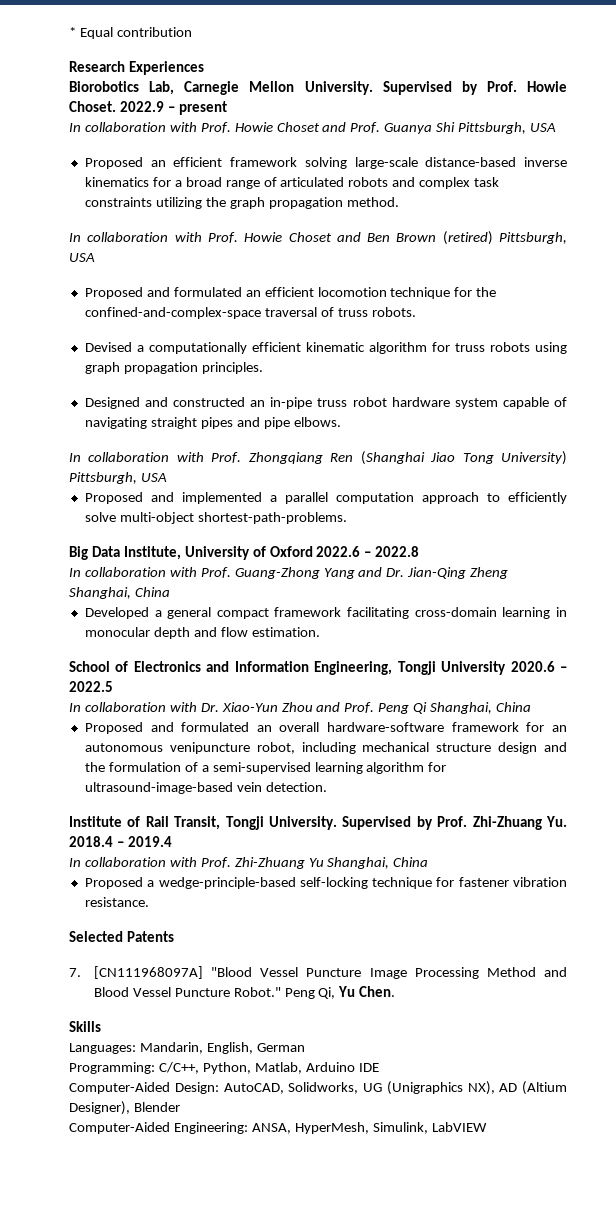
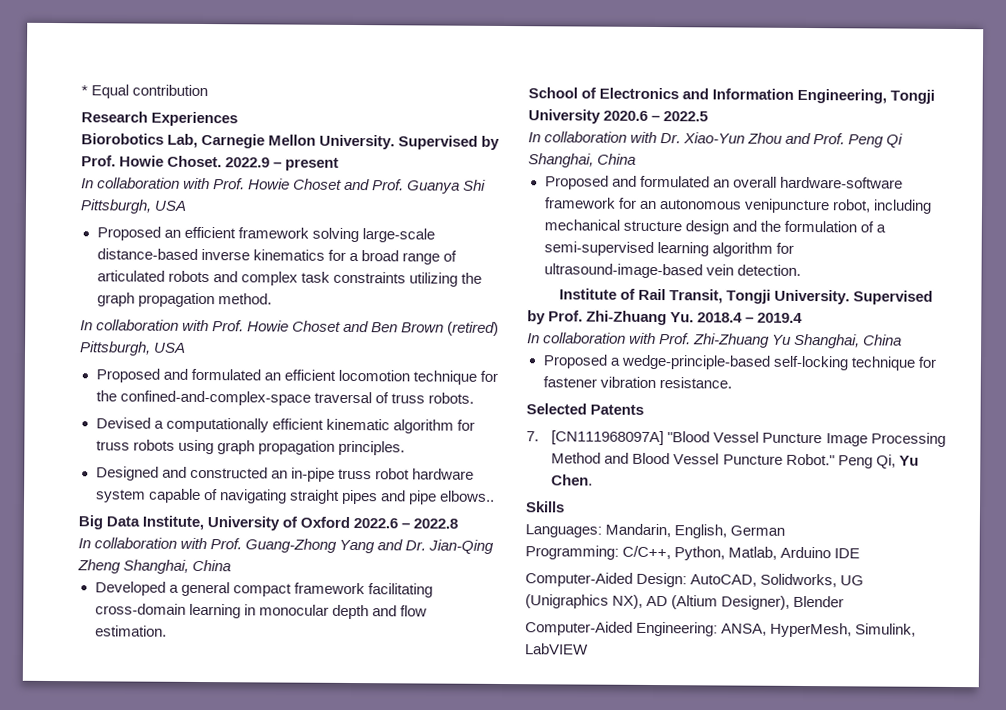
[293,417,341,427] [69,451,567,465] [69,472,167,484] [84,492,568,504] [84,512,347,524] elbows. // In collaboration with Prof. Zhongqiang Ren (Shanghai Jiao Tong University) Pittsburgh, USA // Proposed and implemented a parallel computation approach to efficiently solve multi-object shortest-path-problems. -> [439,490,495,502] elbows..

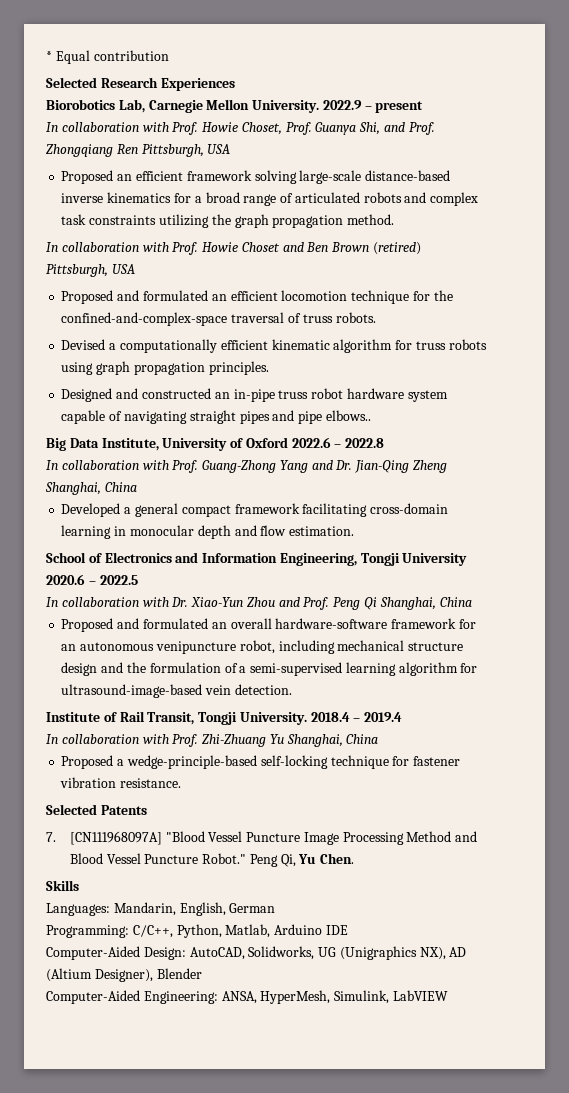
(209, 90) none -> [46,77,97,88] Selected
[398,135,501,150] [81,155,223,168] Supervised by Prof. Howie Choset. -> (320, 106) none
[293,178,487,194] Choset and Prof. Guanya Shi -> [241,122,435,135] [46,144,138,157] Choset, Prof. Guanya Shi, and Prof. Zhongqiang Ren
[853,290,934,305] [527,310,695,326] Supervised by Prof. Zhi-Zhuang Yu. -> (307, 718) none

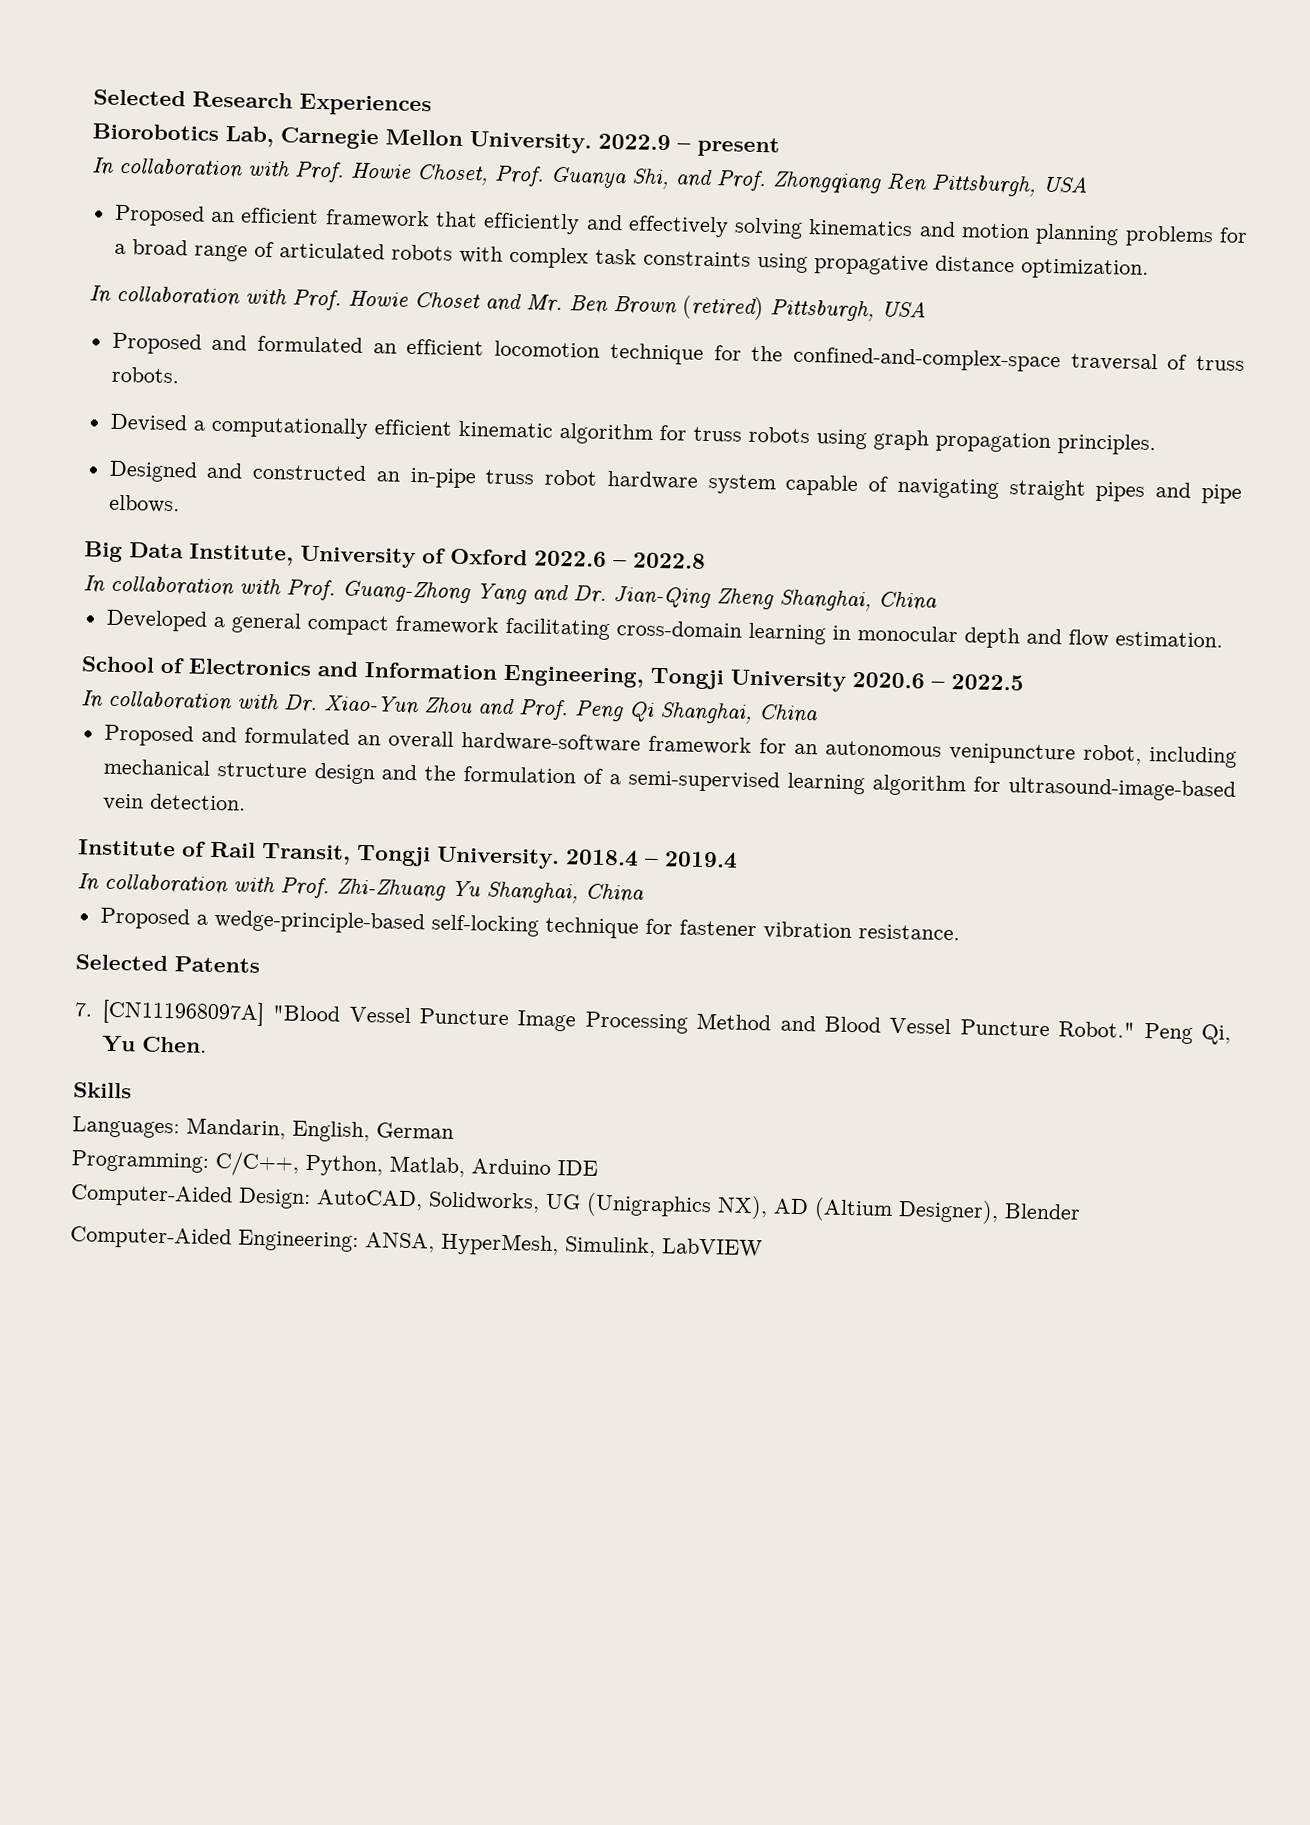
[46,50,169,64] * Equal contribution // -> (93, 98) none
[254,170,451,184] [61,192,172,203] solving large-scale distance-based inverse kinematics -> [434,211,1214,248] that efficiently and effectively solving kinematics and motion planning problems
[404,192,427,203] and -> [458,245,503,264] with
[158,214,395,228] utilizing the graph propagation method. -> [756,252,1149,280] using propagative distance optimization.
(304, 247) none -> [526,294,563,313] Mr.
[325,410,371,421] elbows.. -> [108,494,180,514] elbows.

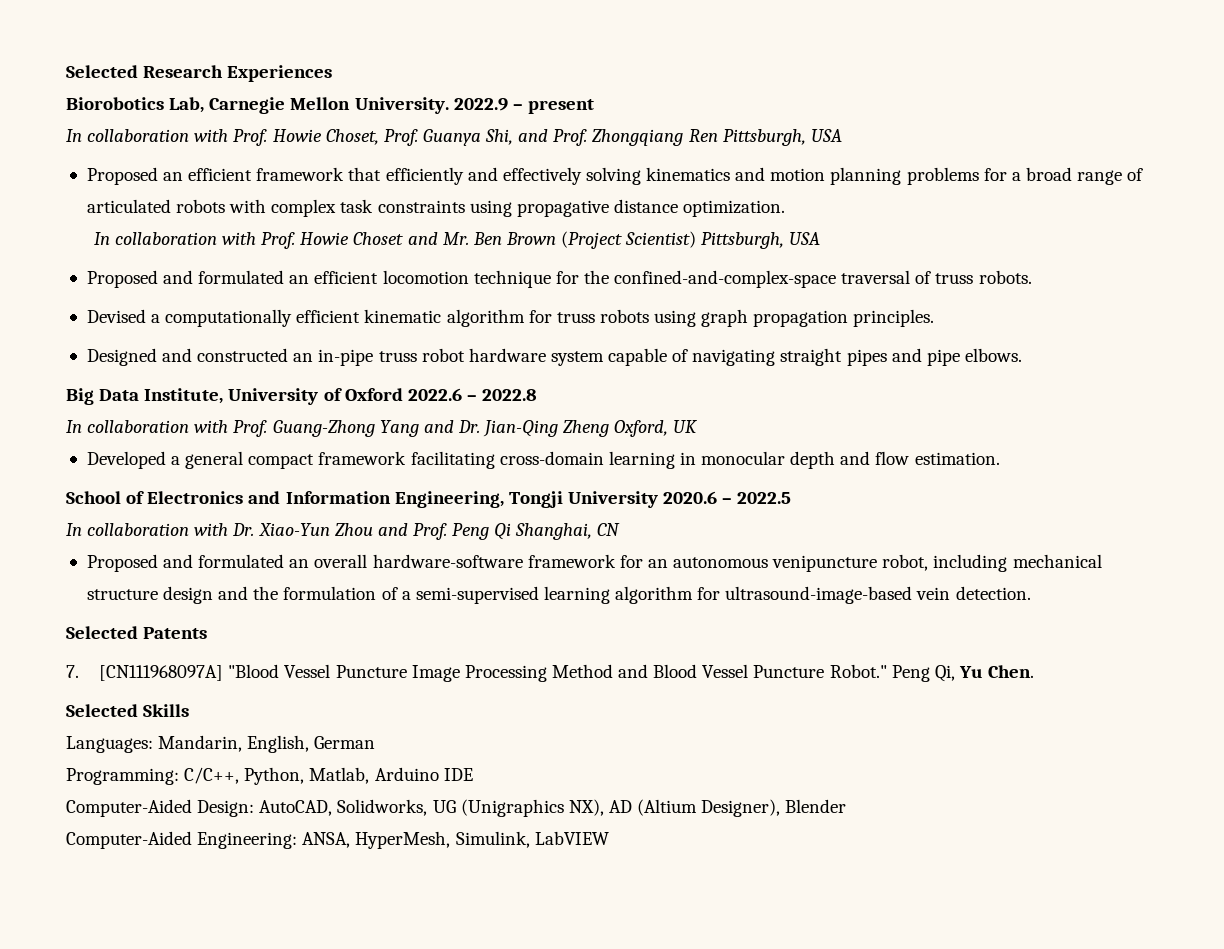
[682,295,764,321] (retired) -> [561,231,697,249] (Project Scientist)
[779,589,937,612] Shanghai, China -> [614,420,698,437] Oxford, UK
[758,704,818,724] China -> [597,523,621,536] CN
[78,839,738,870] [77,873,644,904] [99,907,960,941] // Institute of Rail Transit, Tongji University. 2018.4 – 2019.4 // In collaboration with Prof. Zhi-Zhuang Yu Shanghai, China // Proposed a wedge-principle-based self-locking technique for fastener vibration resistance. -> (1031, 593) none
(207, 1044) none -> [66,704,138,717] Selected

